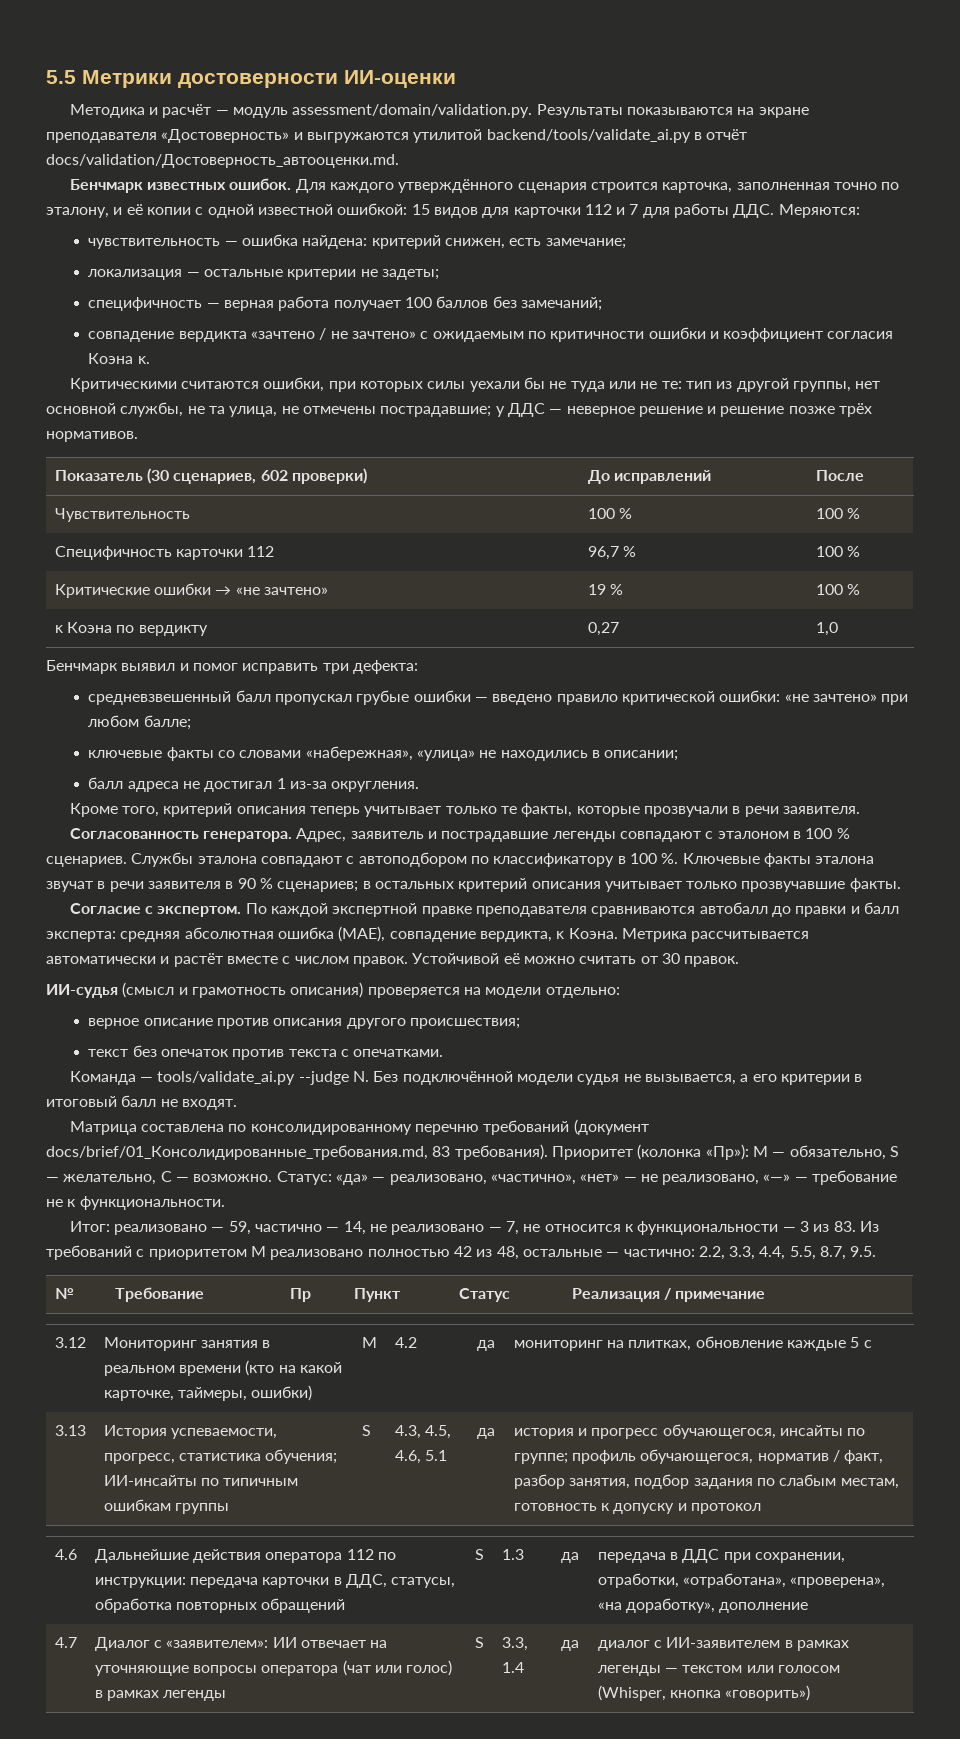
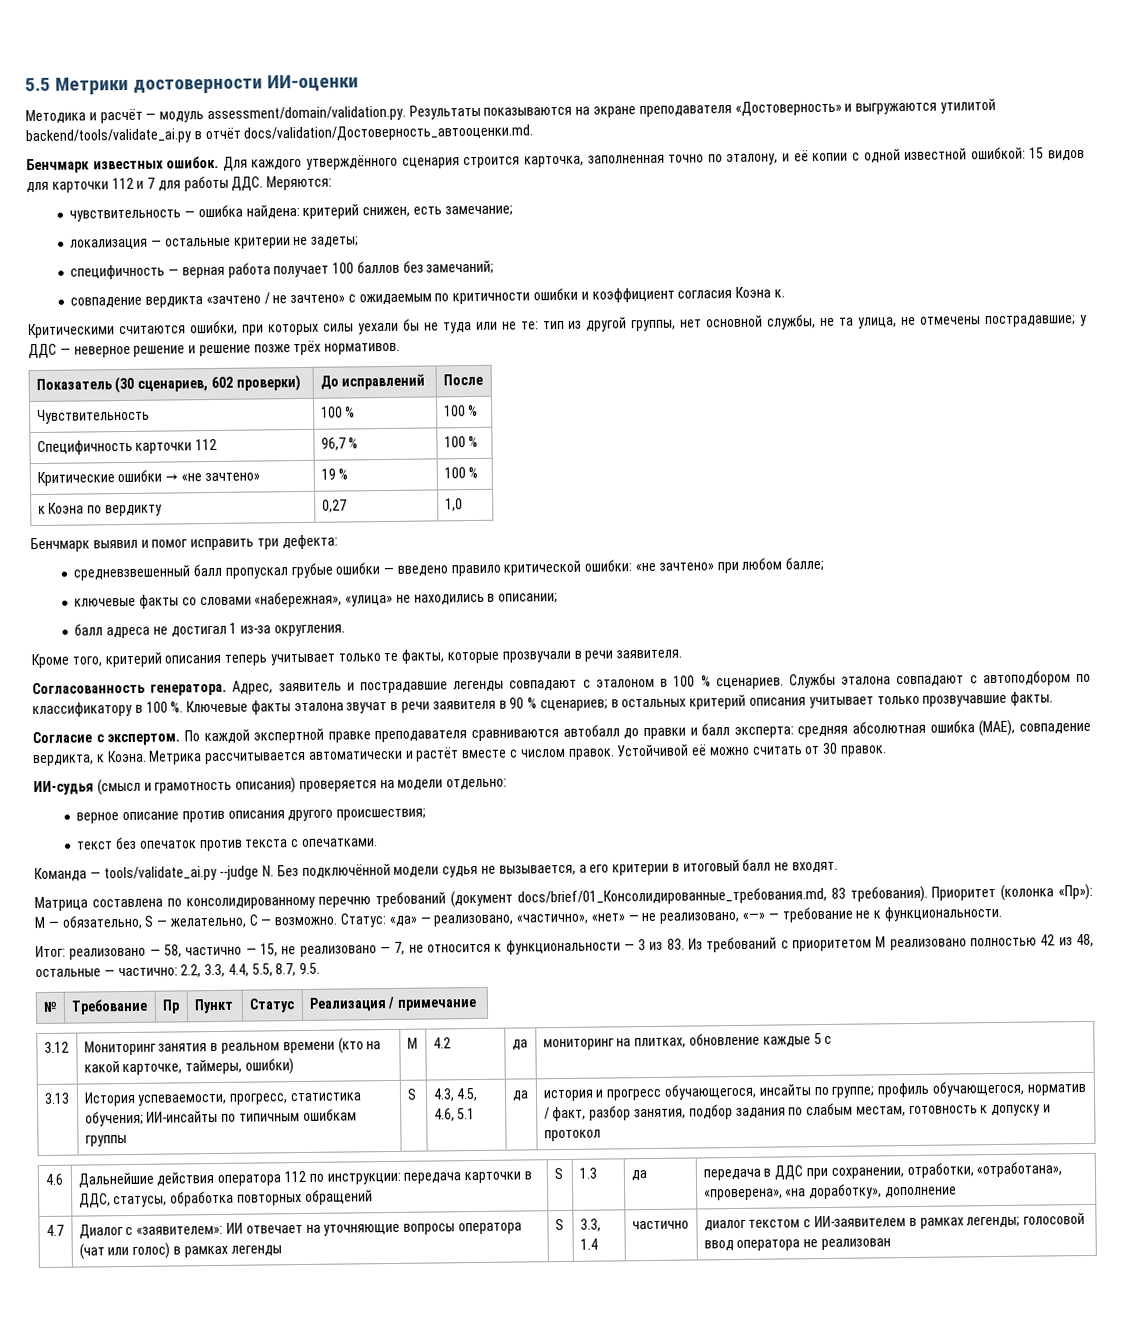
[228,1221,251,1235] 59, -> [163,944,182,958] 58,
[343,1221,366,1235] 14, -> [259,943,278,957] 15,
[560,1640,579,1651] да -> [631,1220,689,1230] частично
(650, 1645) none -> [748,1219,801,1228] текстом
[597,1665,841,1676] [597,1685,811,1701] легенды — текстом или голосом (Whisper, кнопка «говорить») -> [966,1211,1086,1228] [703,1238,891,1252] легенды; голосовой ввод оператора не реализован

